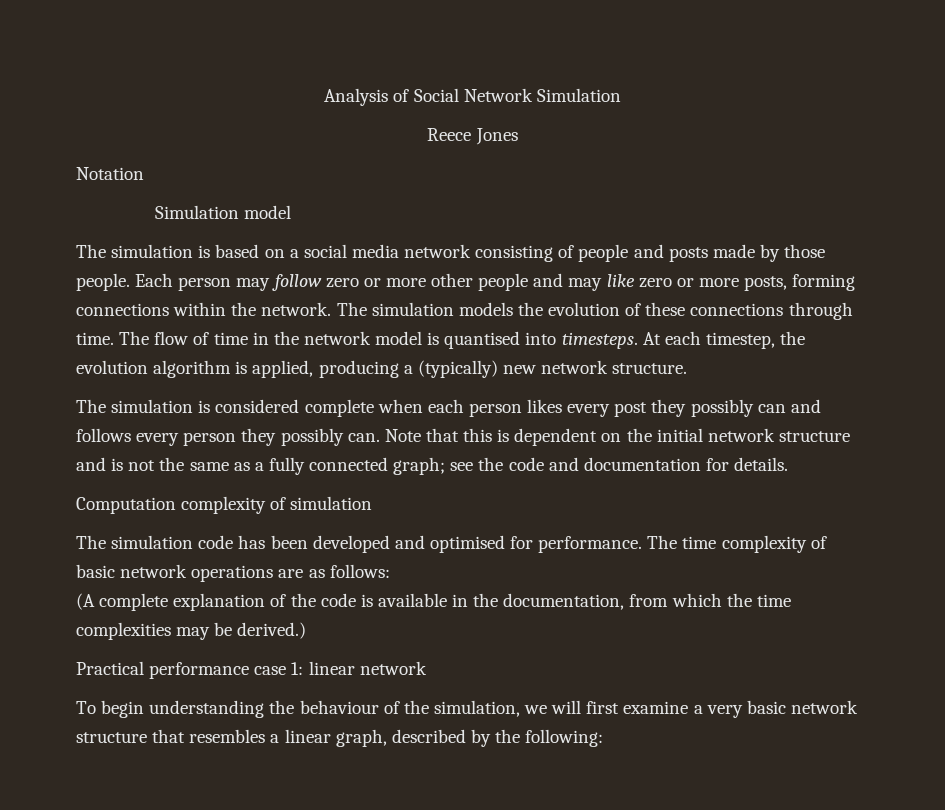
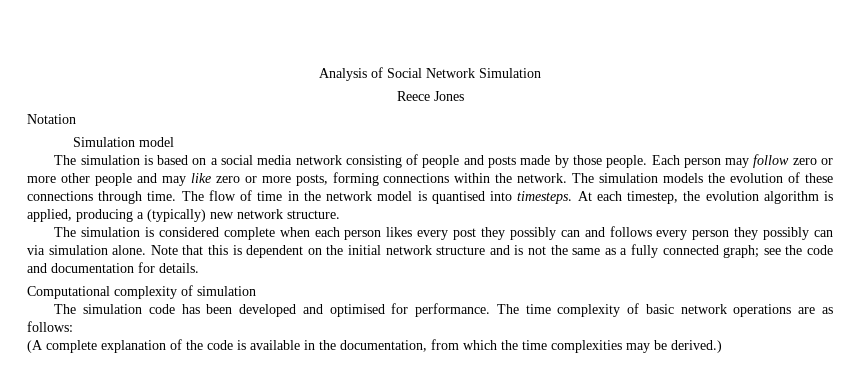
[347,433,380,442] can. -> [813,230,833,237] [27,245,147,255] can via simulation alone.
[76,497,176,514] Computation -> [27,286,110,299] Computational
[76,661,427,679] [76,700,858,718] [76,729,604,747] // Practical performance case 1: linear network // To begin understanding the behaviour of the simulation, we will first examine a very basic network structure that resembles a linear graph, described by the following: -> (722, 346) none

